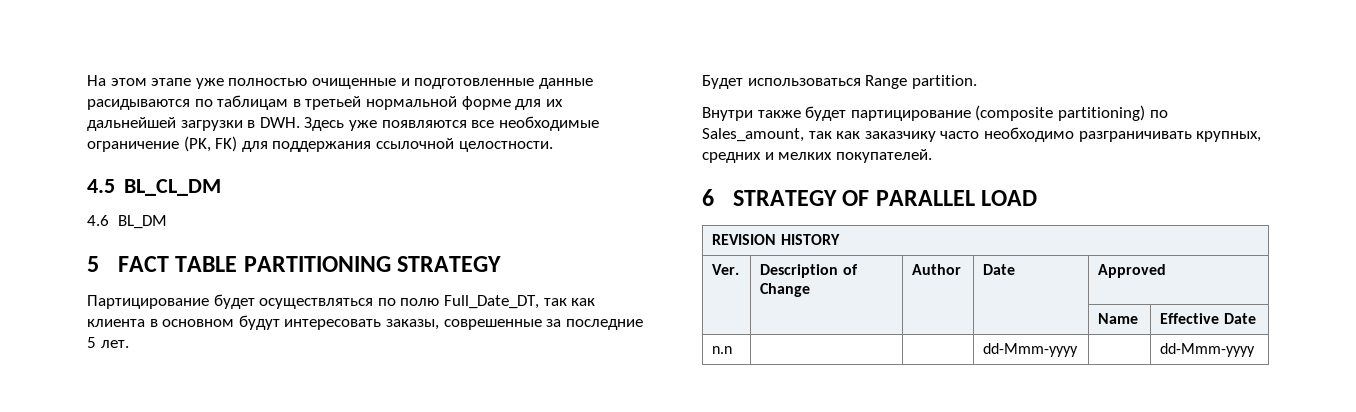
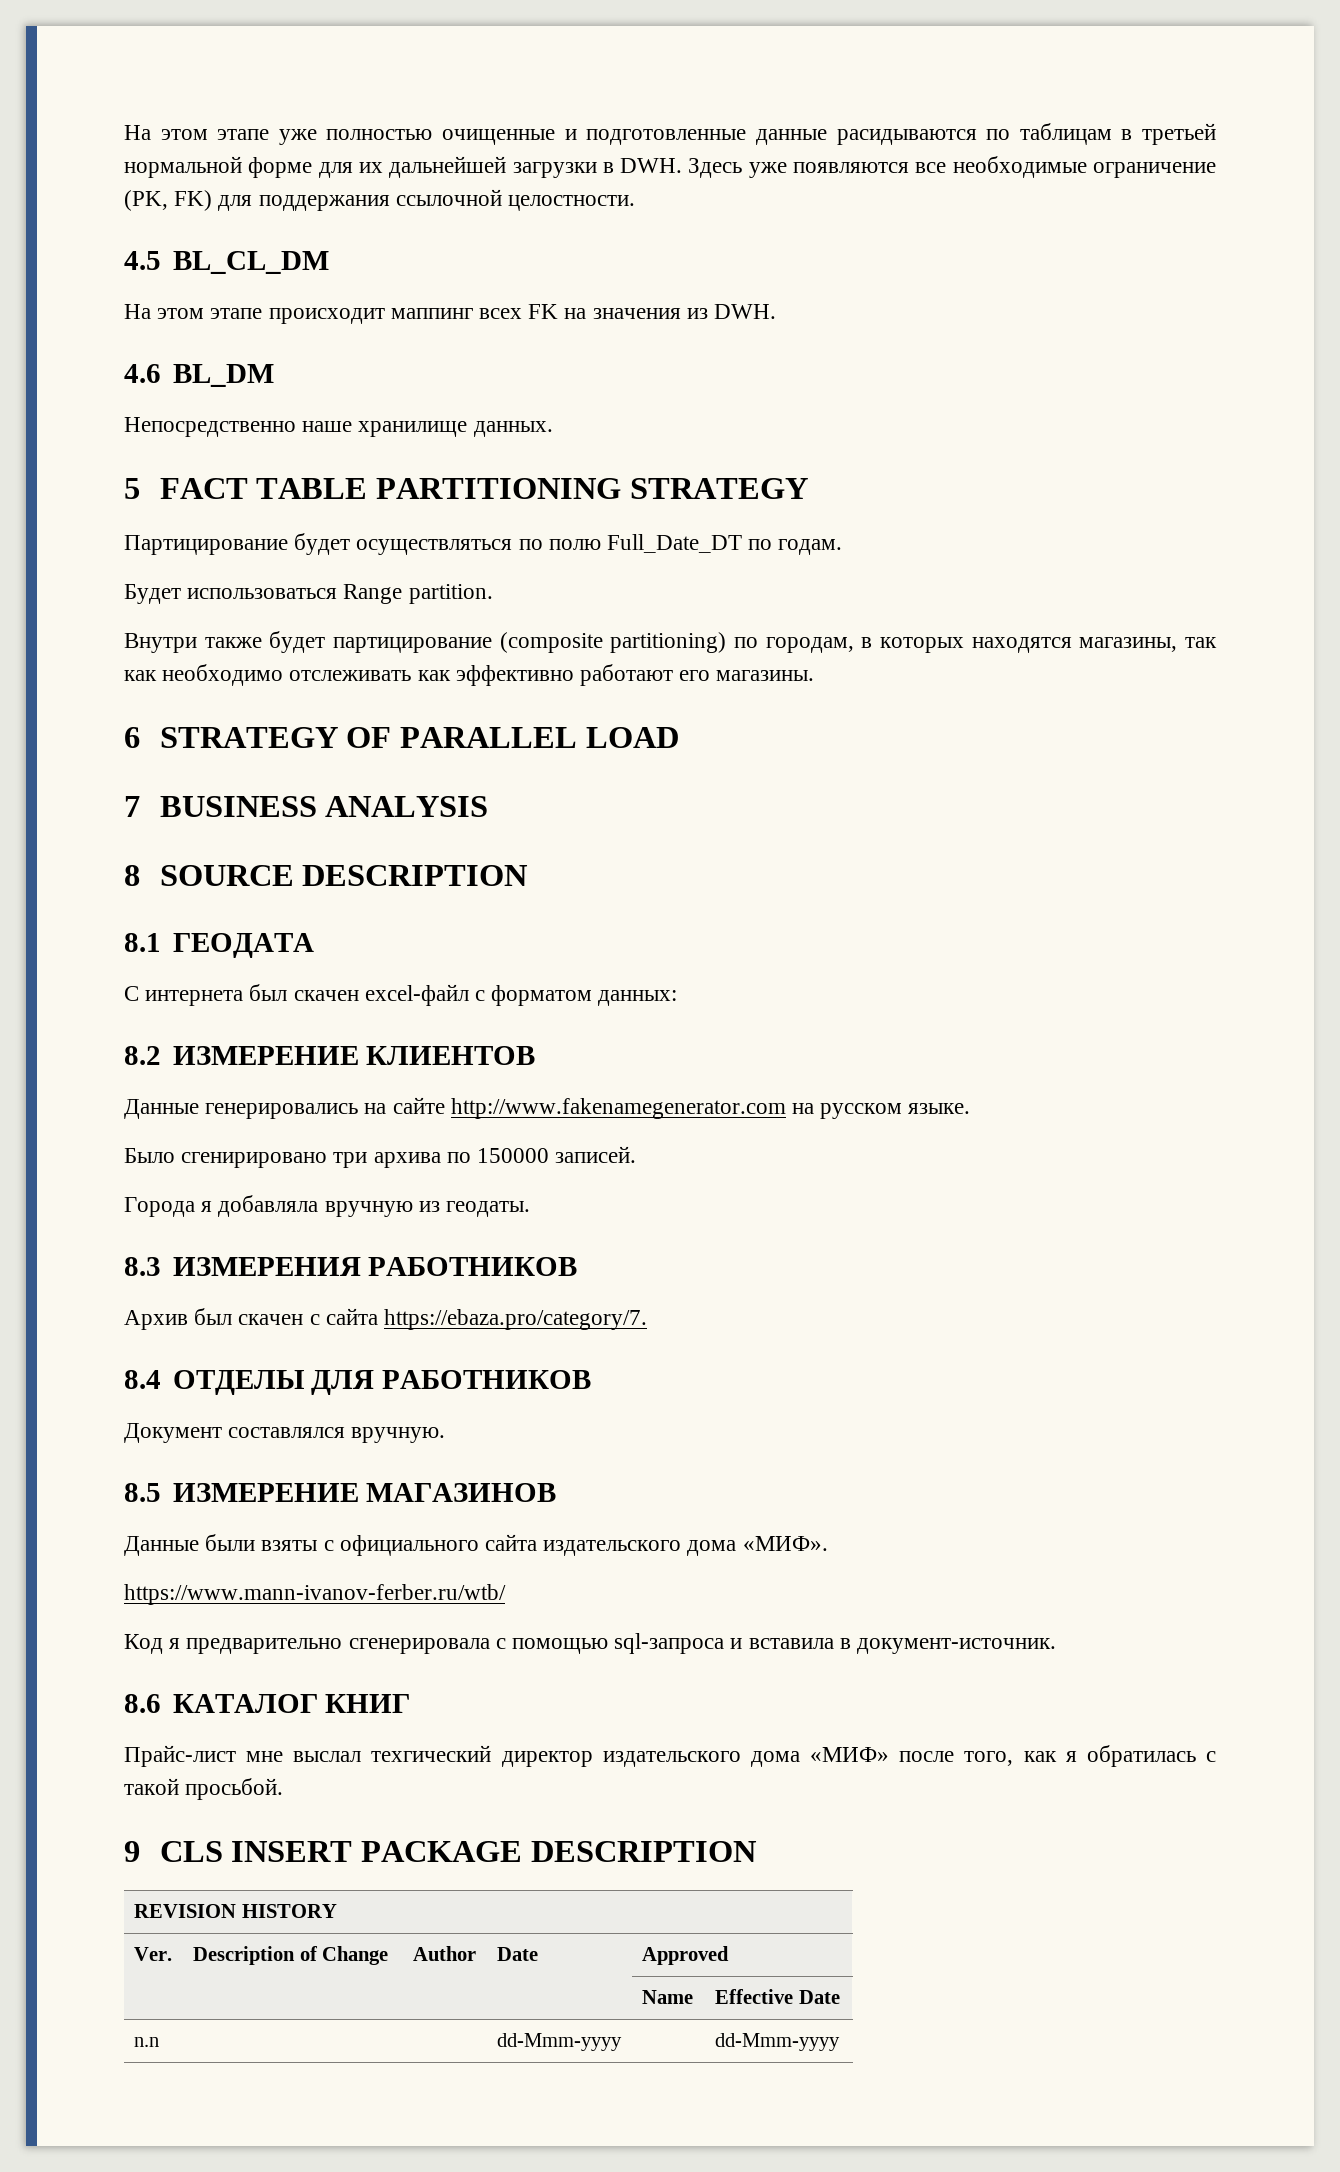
[87,215,167,229] 4.6 BL_DM -> [124,304,777,324] [124,364,274,387] [124,417,553,437] На этом этапе происходит маппинг всех FK на значения из DWH. // 4.6 BL_DM // Непосредственно наше хранилище данных.
[443,295,596,309] [87,315,643,330] [87,337,129,348] Full_Date_DT, так как клиента в основном будут интересовать заказы, соврешенные за последние 5 лет. -> [607,534,843,555] Full_Date_DT по годам.
[702,127,1262,142] [702,149,932,163] Sales_amount, так как заказчику часто необходимо разграничивать крупных, средних и мелких покупателей. -> [765,637,1217,653] [124,664,815,686] городам, в которых находятся магазины, так как необходимо отслеживать как эффективно работают его магазины.
(1038, 198) none -> [124,796,489,817] [124,865,529,886] [124,933,314,958] [124,984,678,1006] [124,1046,536,1065] [124,1097,971,1119] [124,1146,637,1168] [124,1195,531,1217] [124,1257,578,1276] [124,1308,648,1330] [124,1370,592,1395] [124,1423,446,1443] [124,1483,557,1502] [124,1534,828,1556] [124,1584,506,1605] [124,1633,1057,1654] [124,1694,411,1713] [124,1745,1217,1767] [124,1778,284,1800] [124,1841,757,1862] // 7 BUSINESS ANALYSIS // 8 SOURCE DESCRIPTION // 8.1 ГЕОДАТА // С интернета был скачен excel-файл с форматом данных: // 8.2 ИЗМЕРЕНИЕ КЛИЕНТОВ // Данные генерировались на сайте http://www.fakenamegenerator.com на русском языке. // Было сгенирировано три архива по 150000 записей. // Города я добавляла вручную из геодаты. // 8.3 ИЗМЕРЕНИЯ РАБОТНИКОВ // Архив был скачен с сайта https://ebaza.pro/category/7. // 8.4 ОТДЕЛЫ ДЛЯ РАБОТНИКОВ // Документ составлялся вручную. // 8.5 ИЗМЕРЕНИЕ МАГАЗИНОВ // Данные были взяты с официального сайта издательского дома «МИФ». // https://www.mann-ivanov-ferber.ru/wtb/ // Код я предварительно сгенерировала с помощью sql-запроса и вставила в документ-источник. // 8.6 КАТАЛОГ КНИГ // Прайс-лист мне выслал техгический директор издательского дома «МИФ» после того, как я обратилась с такой просьбой. // 9 CLS INSERT PACKAGE DESCRIPTION

